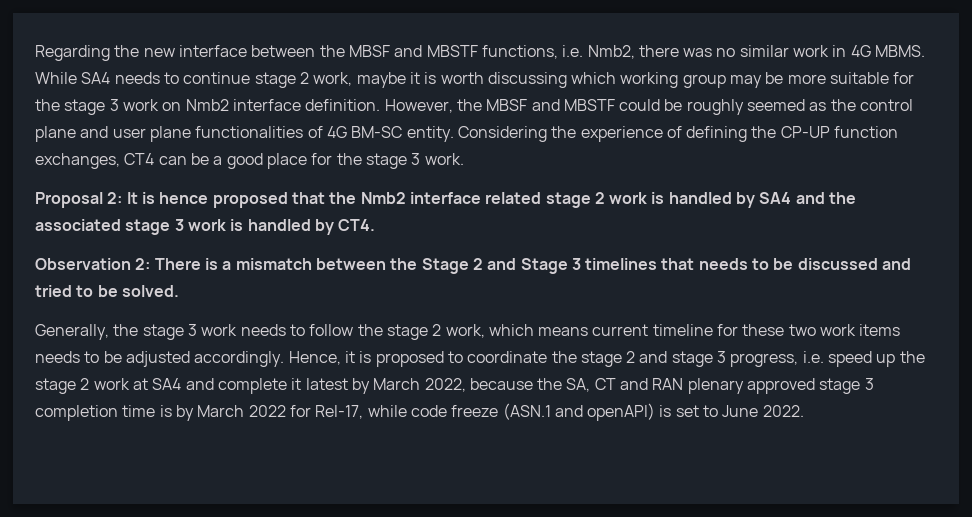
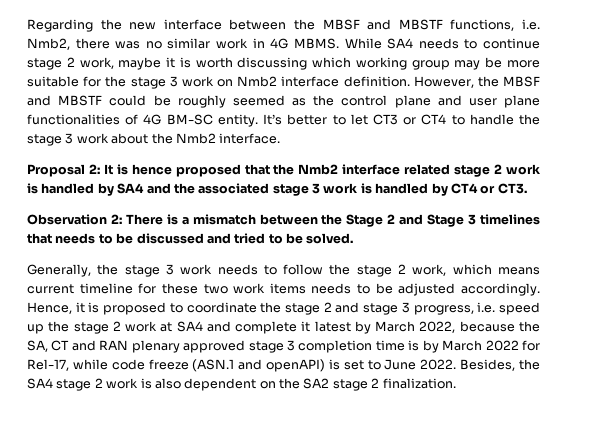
[457,126,899,142] [35,153,464,169] Considering the experience of defining the CP-UP function exchanges, CT4 can be a good place for the stage 3 work. -> [263,114,540,125] [27,133,281,146] It’s better to let CT3 or CT4 to handle the stage 3 work about the Nmb2 interface.
[338,219,376,231] CT4. -> [450,183,527,194] CT4 or CT3.
(804, 411) none -> [460,359,541,371] [27,378,456,391] Besides, the SA4 stage 2 work is also dependent on the SA2 stage 2 finalization.

